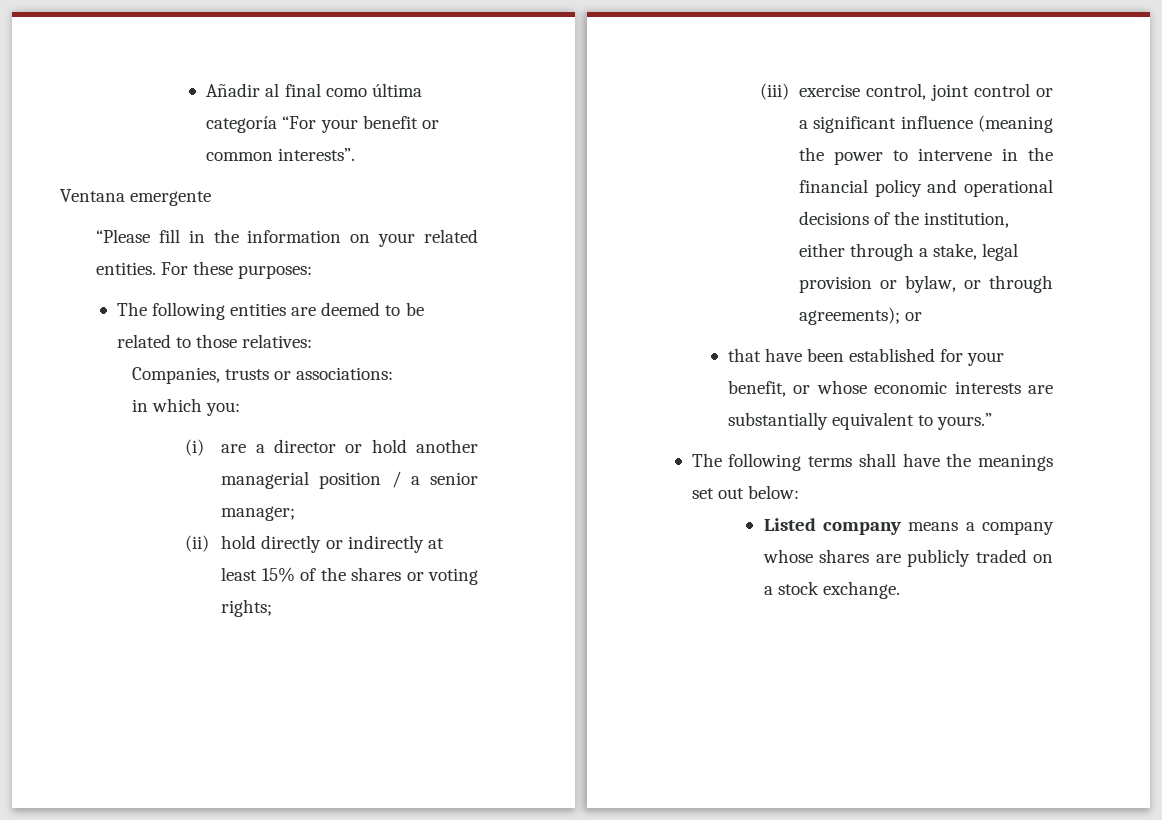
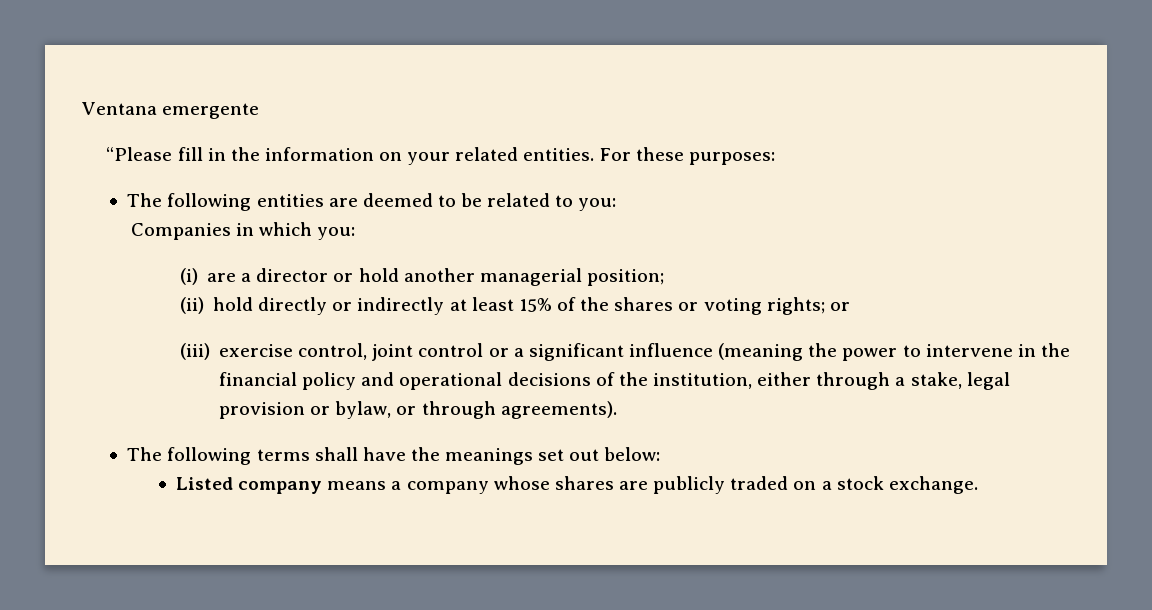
[206,83,422,97] [206,115,439,133] [206,148,356,161] Añadir al final como última categoría “For your benefit or common interests”. // -> (82, 108) none
[196,334,313,348] [131,367,394,384] those relatives: // Companies, trusts or associations: // -> [578,198,617,211] [130,223,231,240] you: // Companies
[319,471,478,489] [221,506,296,521] position / a senior manager; -> [587,269,665,286] position;
(273, 608) none -> [829,302,850,311] or
[798,307,923,325] [727,348,1005,366] [727,380,1053,397] [727,412,993,430] agreements); or // that have been established for your benefit, or whose economic interests are substantially equivalent to yours.” -> [500,401,617,419] agreements).

